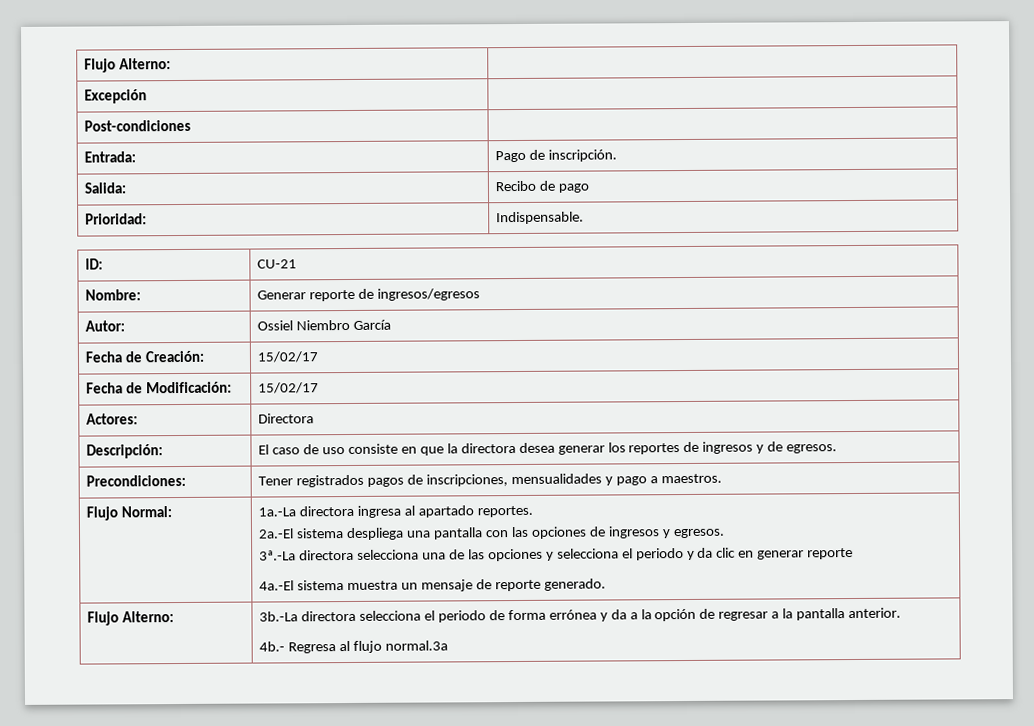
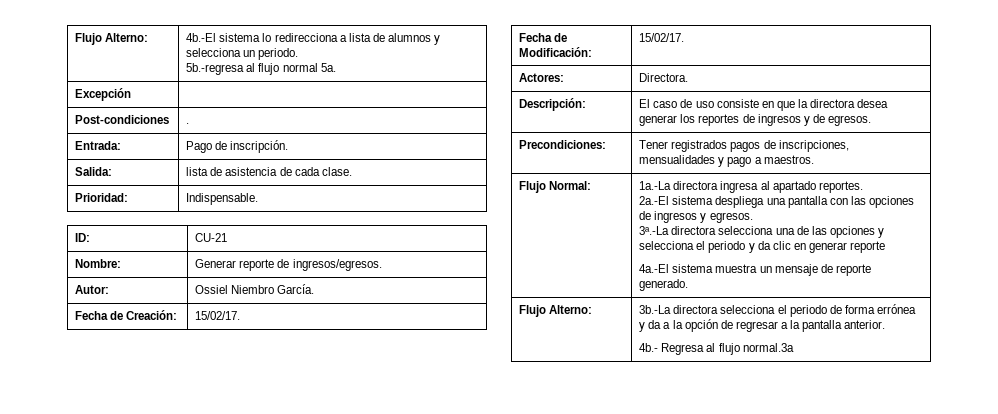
[84,58,172,73] Flujo Alterno: | -> [75,33,149,45] [186,33,441,45] [186,48,299,60] [186,63,336,75] Flujo Alterno: | 4b.-El sistema lo redirecciona a lista de alumnos y selecciona un periodo. // 5b.-regresa al flujo normal 5a.
(192, 125) none -> [186,123,190,124] .
[495,180,590,193] Recibo de pago -> [186,167,352,176] lista de asistencia de cada clase.
[377,288,481,301] ingresos/egresos -> [292,259,382,271] ingresos/egresos.
[353,319,392,330] García -> [277,284,315,294] García.
[257,351,319,363] 15/02/17 -> [195,311,241,320] 15/02/17.
[258,382,320,394] 15/02/17 -> [639,33,685,42] 15/02/17.
[258,413,315,424] Directora -> [639,73,689,82] Directora.

